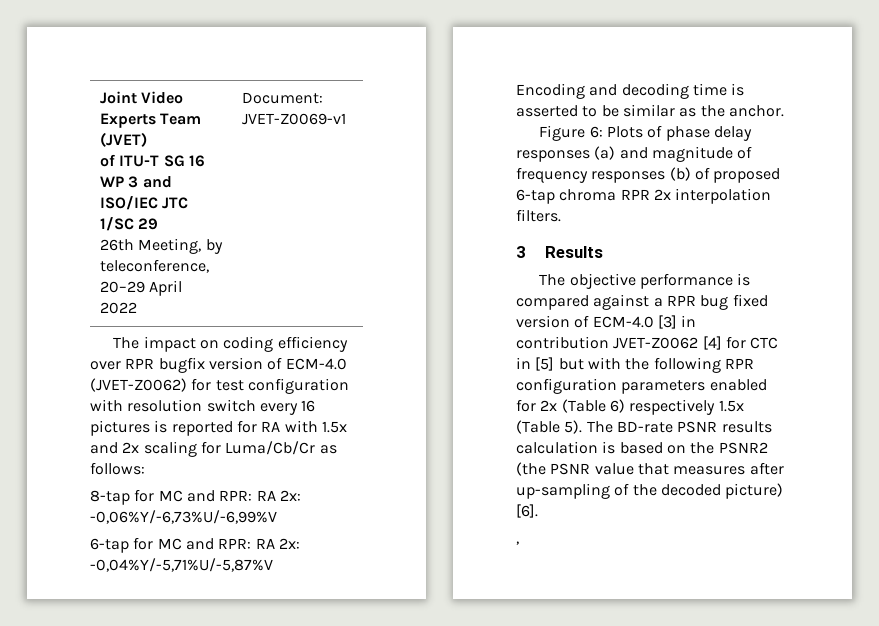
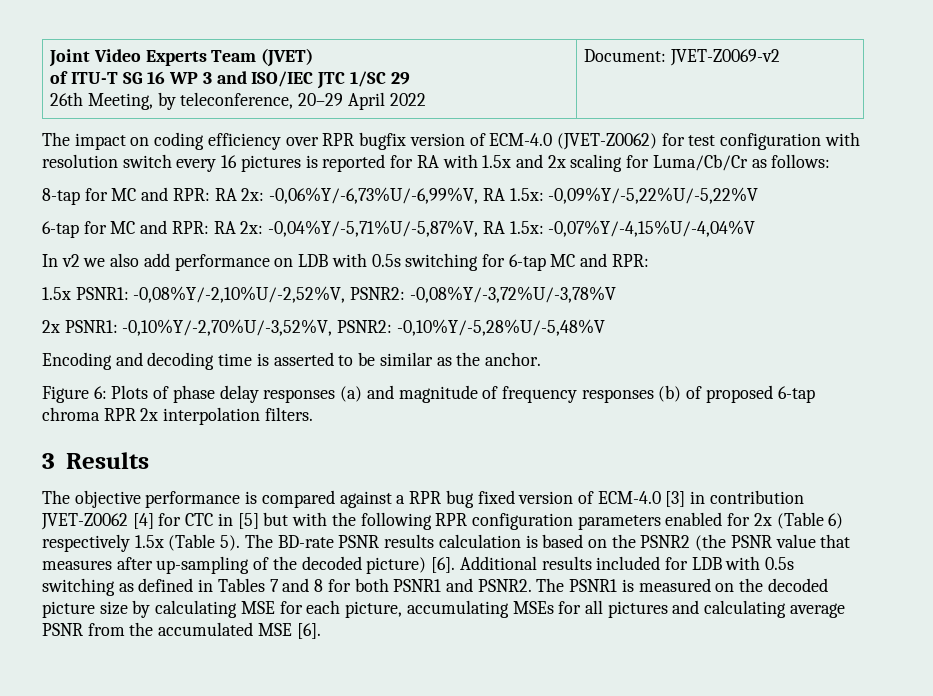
[241,113,346,125] JVET-Z0069-v1 -> [669,49,780,66] JVET-Z0069-v2
[90,510,277,524] -0,06%Y/-6,73%U/-6,99%V -> [269,187,759,204] -0,06%Y/-6,73%U/-6,99%V, RA 1.5x: -0,09%Y/-5,22%U/-5,22%V
[90,558,273,572] -0,04%Y/-5,71%U/-5,87%V -> [268,220,756,237] [42,253,649,271] [42,286,616,303] [42,319,605,336] -0,04%Y/-5,71%U/-5,87%V, RA 1.5x: -0,07%Y/-4,15%U/-4,04%V // In v2 we also add performance on LDB with 0.5s switching for 6-tap MC and RPR: // 1.5x PSNR1: -0,08%Y/-2,10%U/-2,52%V, PSNR2: -0,08%Y/-3,72%U/-3,78%V // 2x PSNR1: -0,10%Y/-2,70%U/-3,52%V, PSNR2: -0,10%Y/-5,28%U/-5,48%V
[516,541,519,545] // , -> [459,556,795,570] [42,578,828,596] [42,600,845,618] [42,622,321,639] Additional results included for LDB with 0.5s switching as defined in Tables 7 and 8 for both PSNR1 and PSNR2. The PSNR1 is measured on the decoded picture size by calculating MSE for each picture, accumulating MSEs for all pictures and calculating average PSNR from the accumulated MSE [6].

